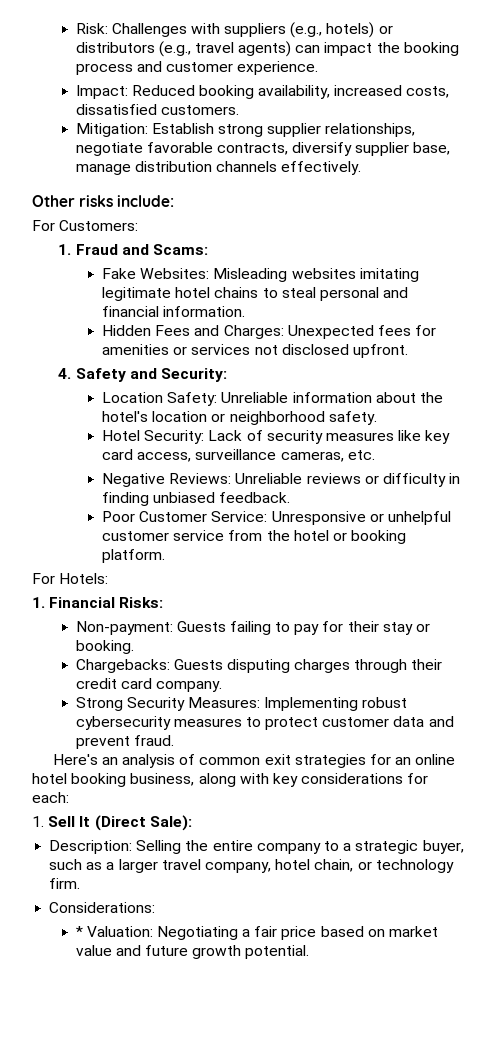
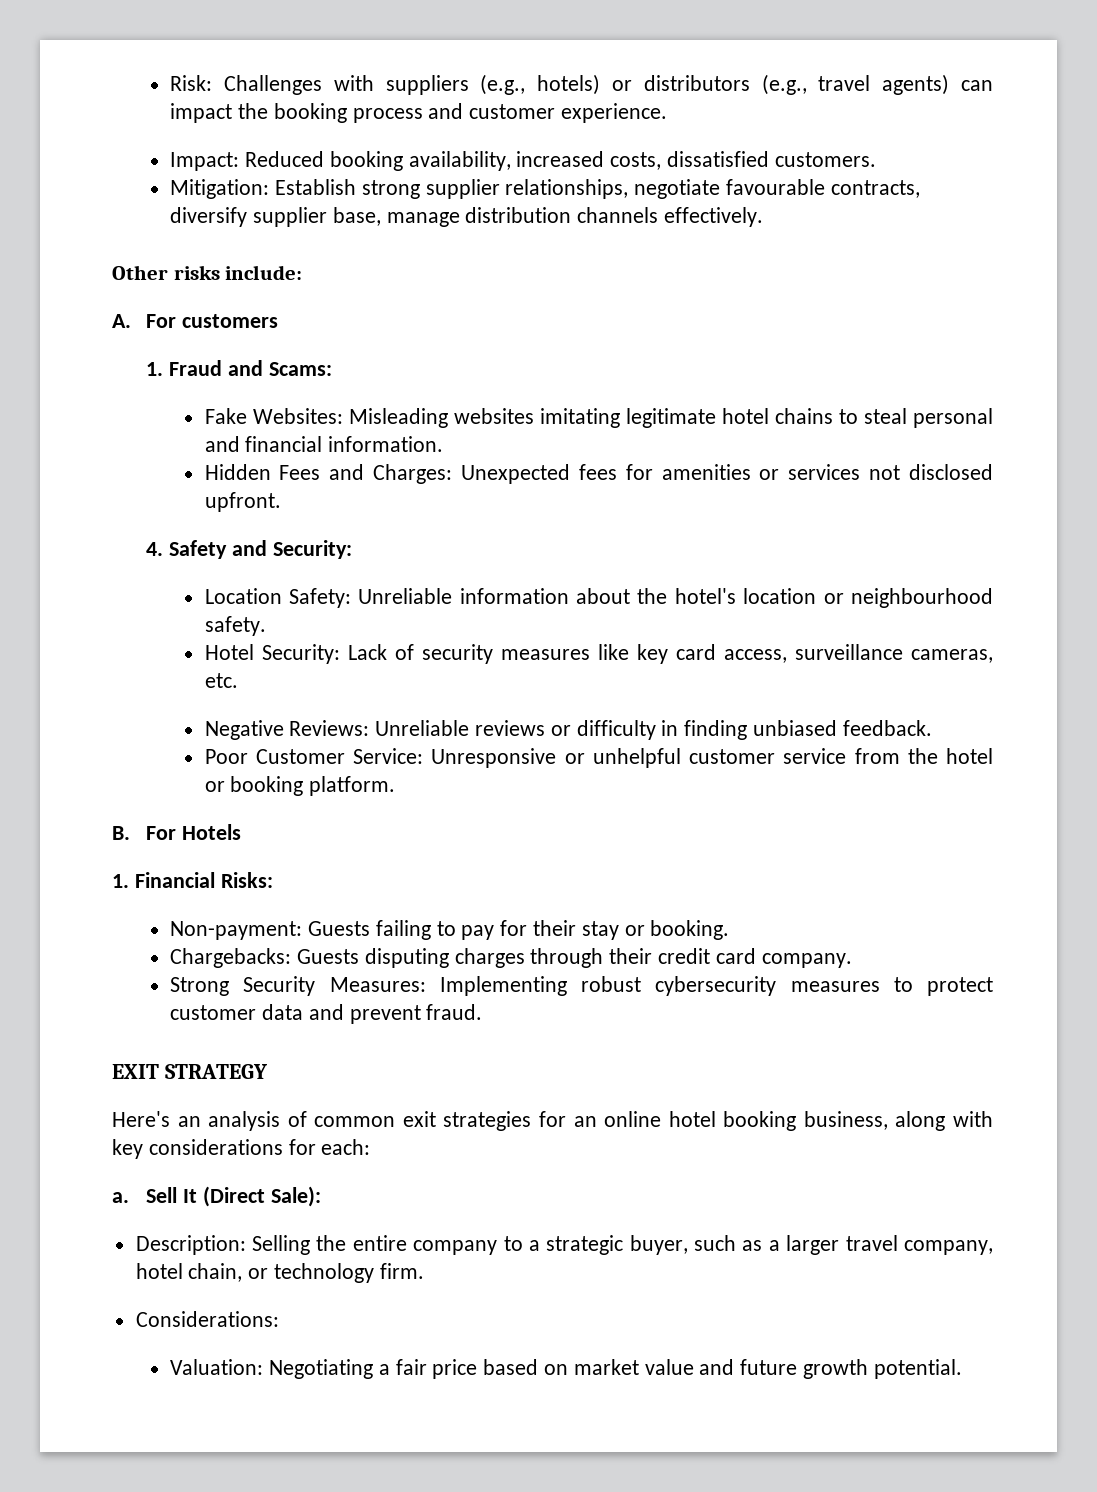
[146,142,213,153] favorable -> [725,179,825,195] favourable
[32,220,139,231] For Customers: -> [112,314,279,328] A. For customers
[229,411,325,425] neighborhood -> [851,588,994,608] neighbourhood
[32,573,109,584] For Hotels: -> [112,824,242,840] B. For Hotels
(174, 740) none -> [112,1064,268,1079] // EXIT STRATEGY
[32,816,44,827] 1. -> [112,1192,129,1203] a.
[75,926,83,937] * -> (279, 1319) none

